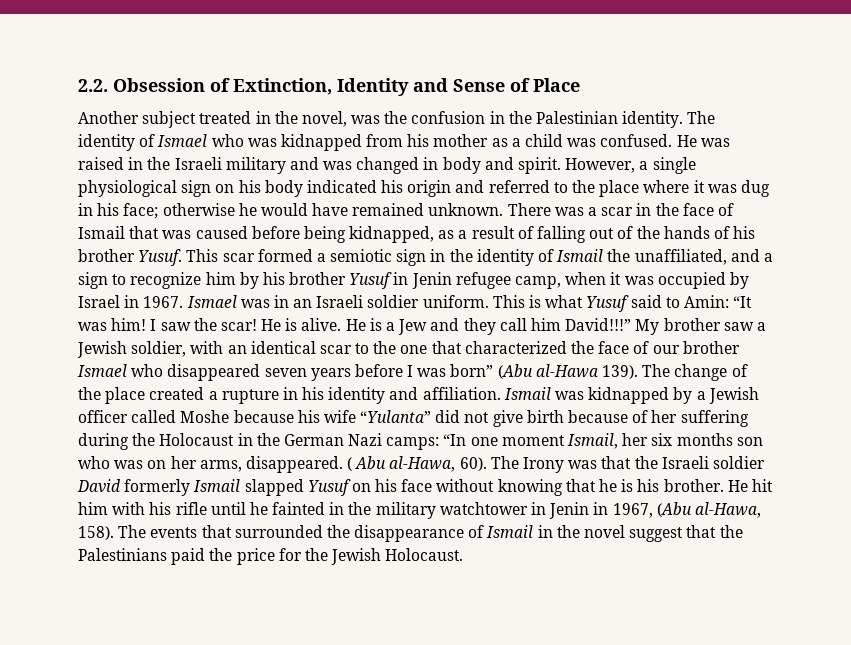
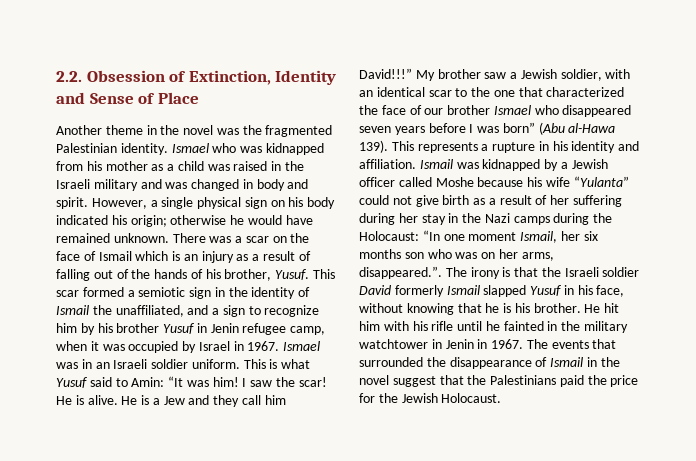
[142,111,347,128] subject treated in the novel, -> [105,125,214,135] theme in the novel
[411,111,716,128] [78,134,156,151] confusion in the Palestinian identity. The identity of -> [265,125,333,137] [56,143,168,155] fragmented Palestinian identity.
[600,134,730,147] confused. He was -> (230, 167) none
[78,180,177,197] physiological -> [197,197,242,209] physical
[407,180,770,197] [78,203,159,219] origin and referred to the place where it was dug in his face; -> [130,215,167,227] origin;
[636,203,652,216] in -> [272,236,287,243] on
[129,226,435,243] that was caused before being kidnapped, -> [135,251,234,263] which is an injury
[78,249,135,262] brother -> [224,269,272,281] brother,
[642,364,748,381] [78,387,205,404] The change of the place created -> [391,141,478,153] This represents
[435,410,461,423] did -> [359,195,389,205] could
[568,410,629,423] because -> [473,195,532,205] as a result
[132,433,440,450] the Holocaust in the German Nazi camps: -> [398,213,613,225] [359,231,419,241] her stay in the Nazi camps during the Holocaust:
[245,456,598,473] disappeared. ( Abu al-Hawa, 60). The Irony was -> [359,266,511,279] disappeared.”. The irony is
[351,479,433,492] on his face -> [563,285,625,297] in his face,
[612,502,761,518] [78,526,114,540] 1967, (Abu al-Hawa, 158). -> [491,339,524,349] 1967.

